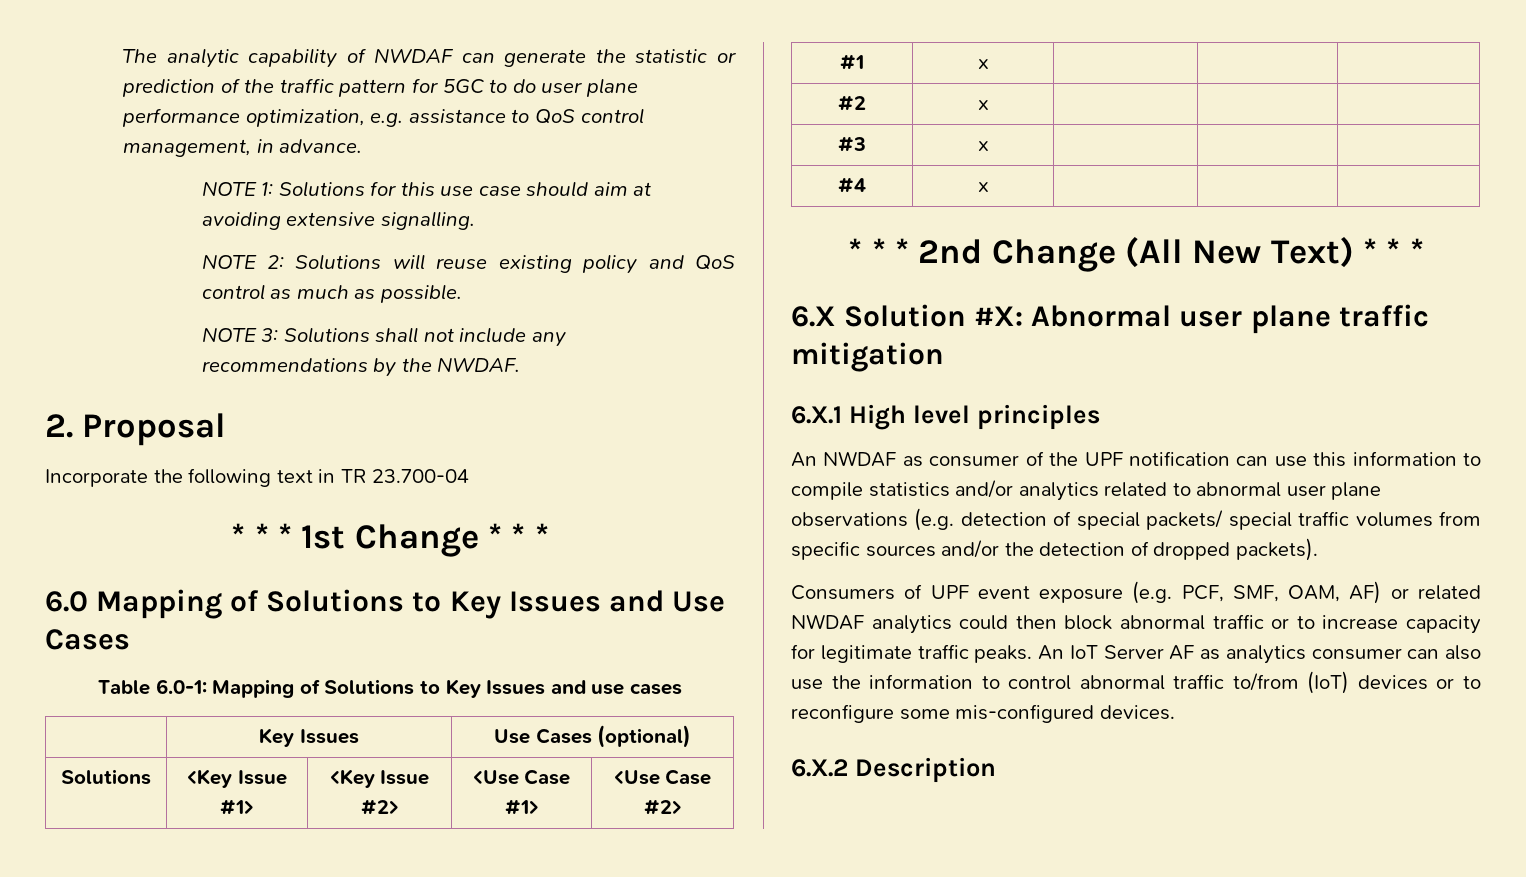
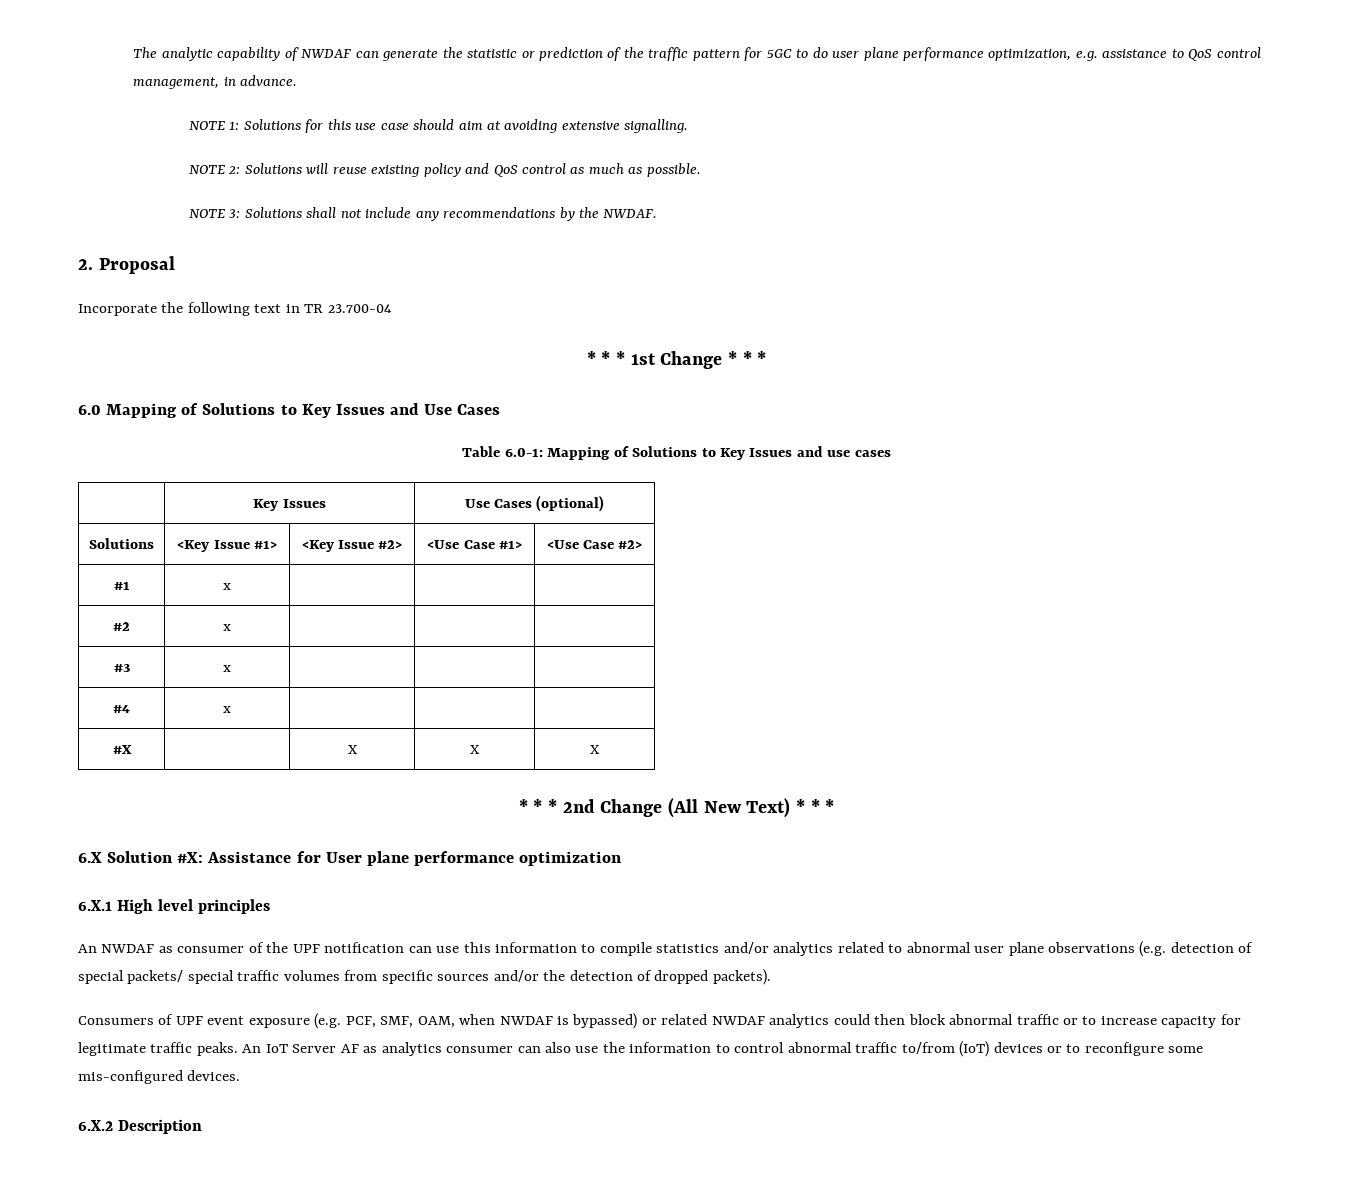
(989, 187) none -> [112,745,132,754] [347,745,358,754] [470,745,480,754] [590,745,600,754] // #X | | X | X | X
[1031,304,1429,334] [791,342,944,372] Abnormal user plane traffic mitigation -> [207,851,623,866] Assistance for User plane performance optimization
[1349,581,1382,604] AF) -> [459,1013,638,1029] when NWDAF is bypassed)

